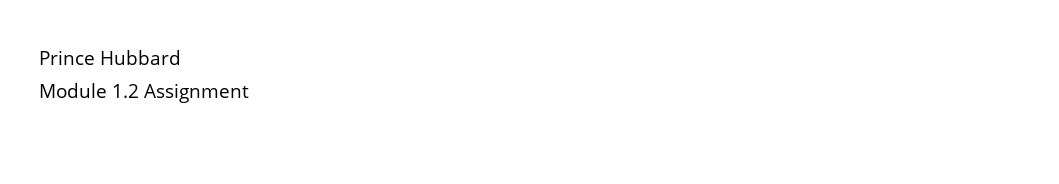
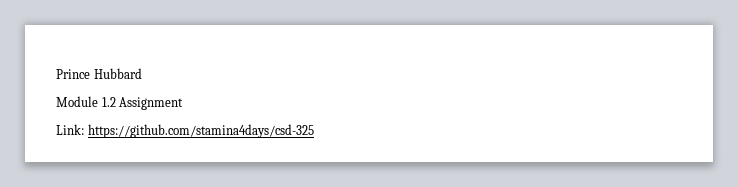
(249, 93) none -> [56,124,314,138] // Link: https://github.com/stamina4days/csd-325

